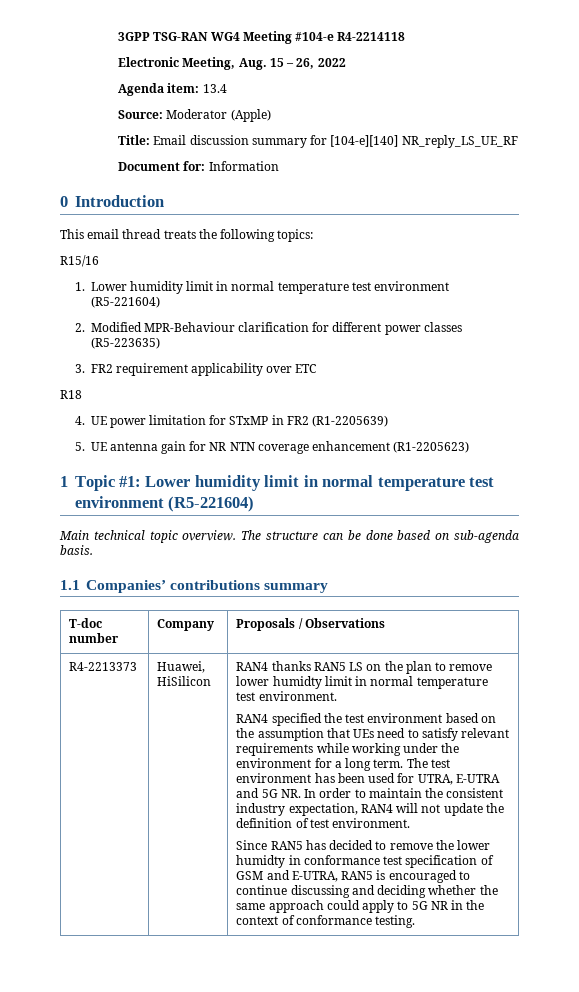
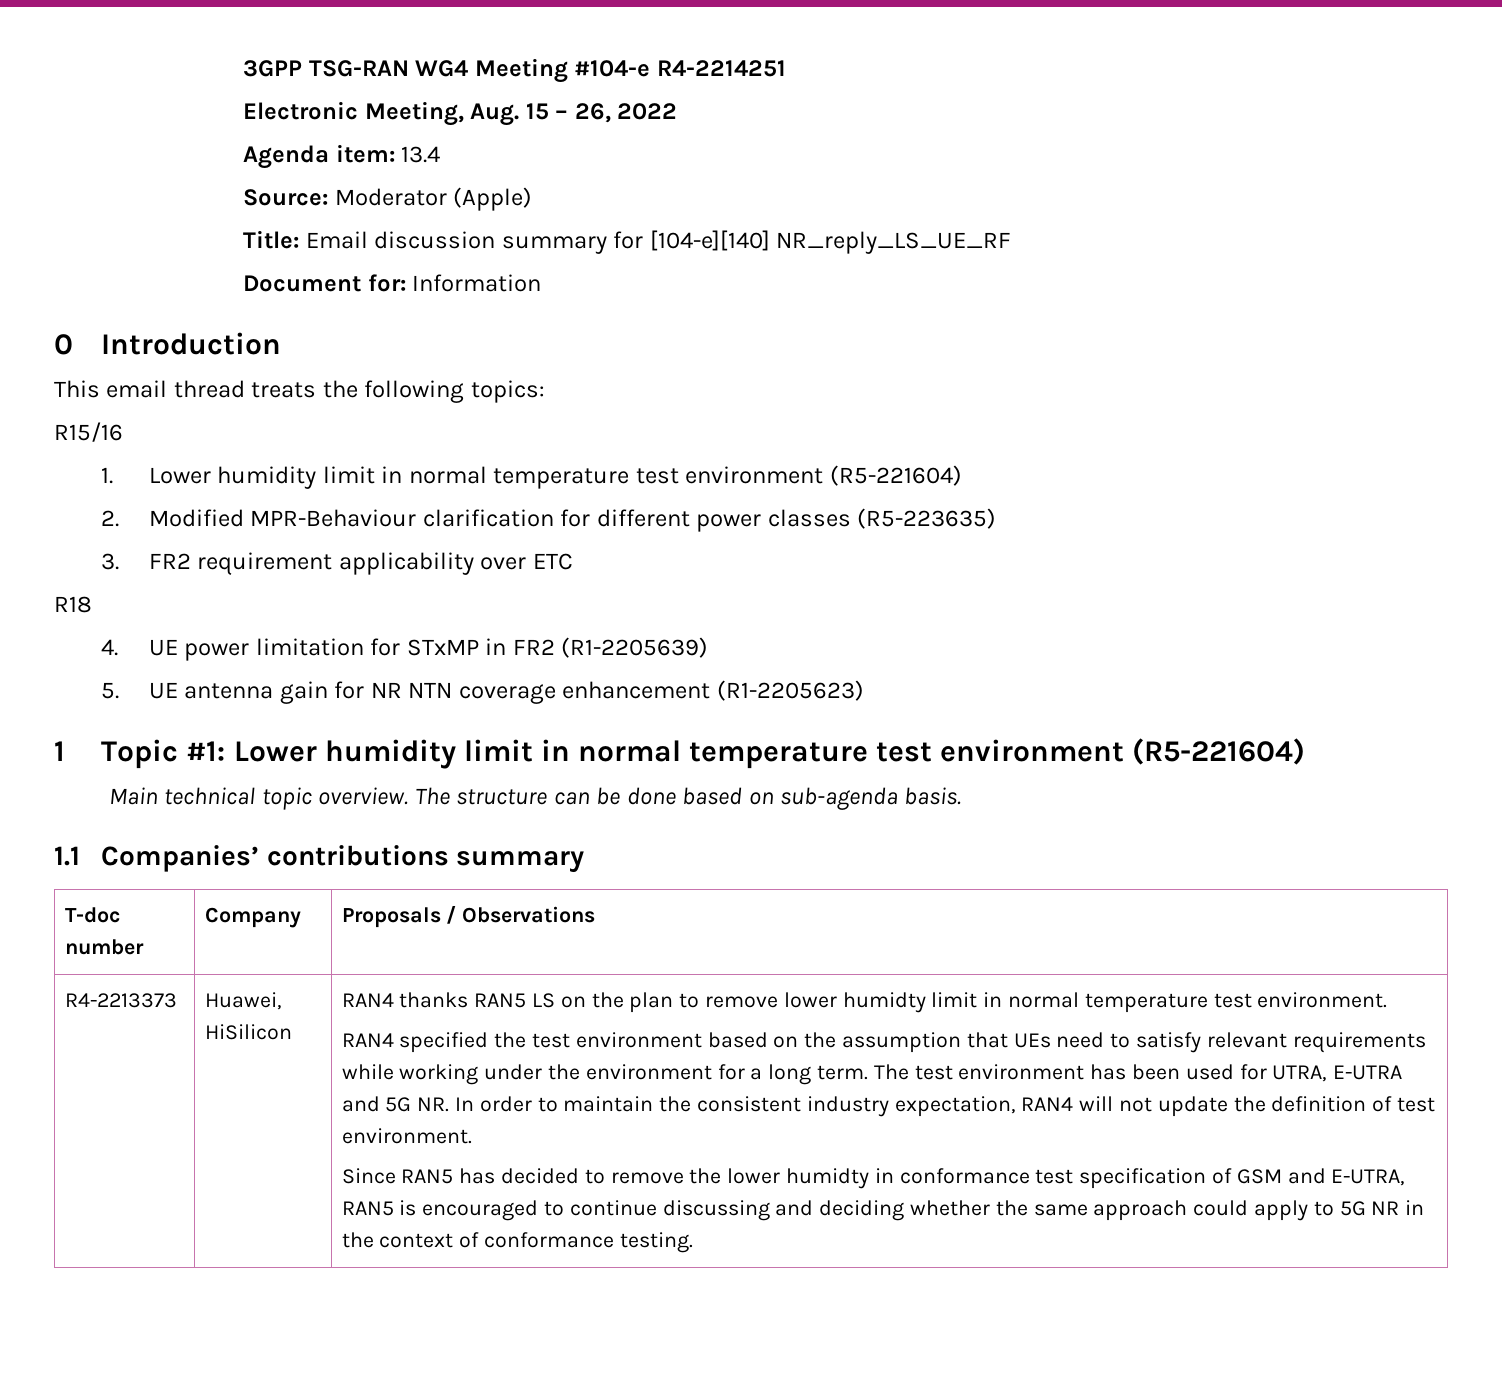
[337,32,406,41] R4-2214118 -> [656,60,786,77] R4-2214251

